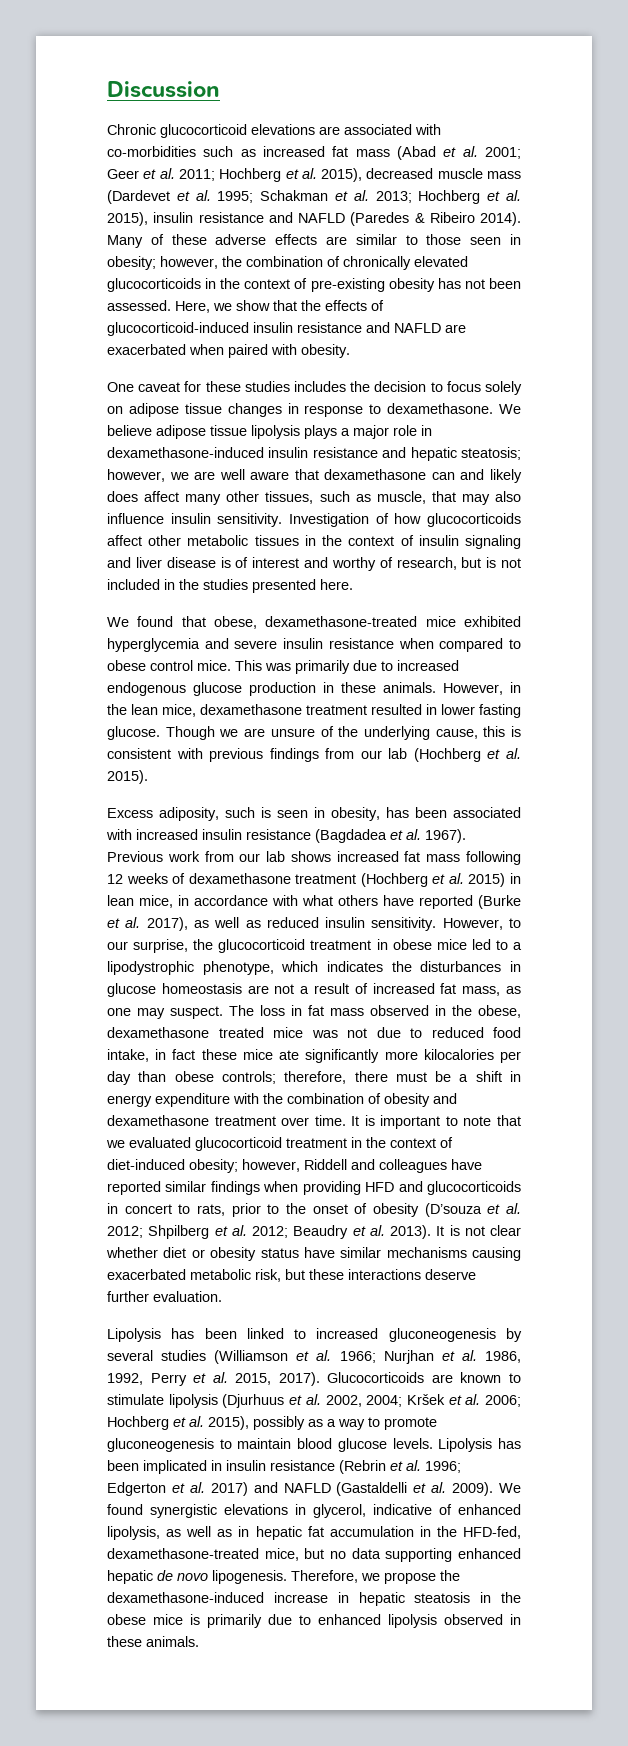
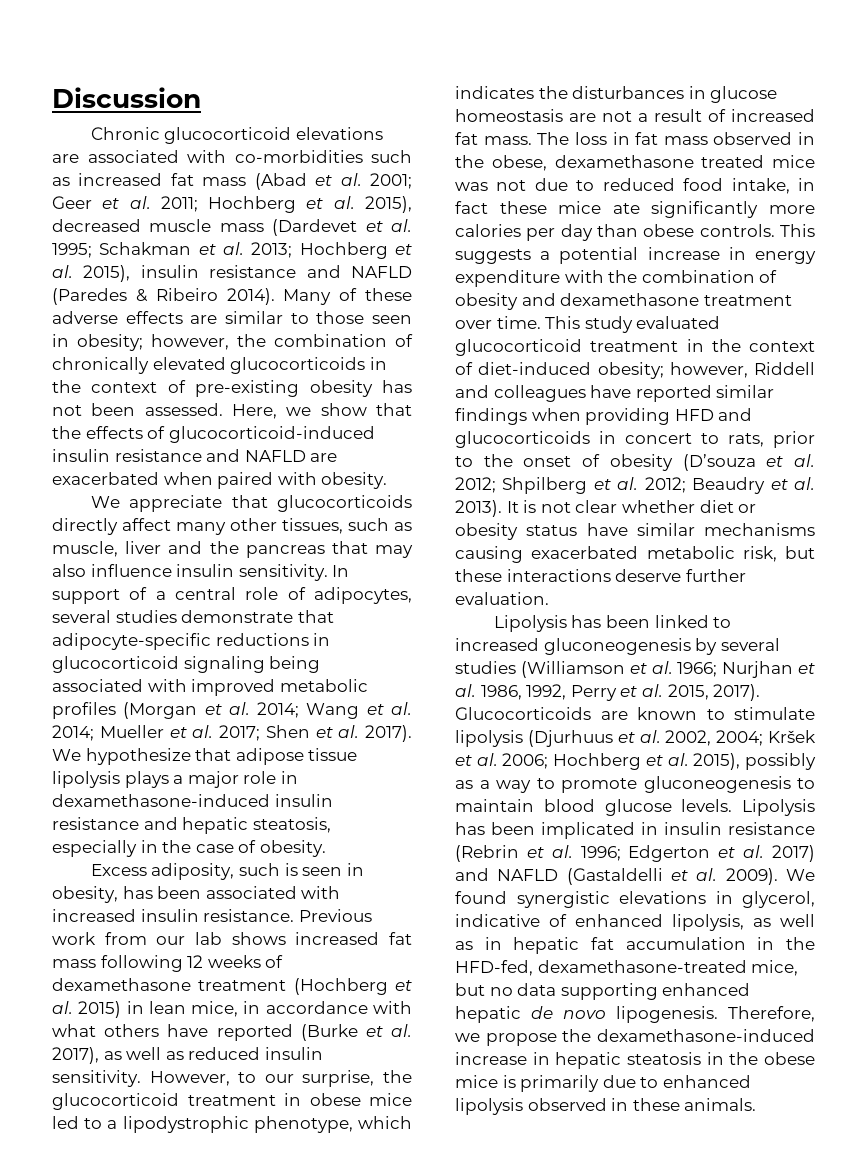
[107,381,522,395] [107,403,521,417] [107,425,152,436] One caveat for these studies includes the decision to focus solely on adipose tissue changes in response to dexamethasone. We believe -> [90,495,412,512] [52,518,412,535] [52,541,413,558] [52,564,350,581] [52,587,412,604] [52,610,334,623] [52,633,331,650] [52,656,321,673] [52,679,368,696] [52,702,412,719] [52,725,412,742] [52,748,232,765] We appreciate that glucocorticoids directly affect many other tissues, such as muscle, liver and the pancreas that may also influence insulin sensitivity. In support of a central role of adipocytes, several studies demonstrate that adipocyte-specific reductions in glucocorticoid signaling being associated with improved metabolic profiles (Morgan et al. 2014; Wang et al. 2014; Mueller et al. 2017; Shen et al. 2017). We hypothesize that
[460,447,521,460] [107,469,522,483] [107,491,521,505] [107,513,521,527] [107,535,521,549] [107,557,521,571] [107,579,353,593] [107,616,521,629] [107,638,521,652] [107,660,459,674] [107,682,521,696] [107,704,521,718] [107,726,521,740] [107,748,521,762] [107,770,148,784] steatosis; however, we are well aware that dexamethasone can and likely does affect many other tissues, such as muscle, that may also influence insulin sensitivity. Investigation of how glucocorticoids affect other metabolic tissues in the context of insulin signaling and liver disease is of interest and worthy of research, but is not included in the studies presented here. // We found that obese, dexamethasone-treated mice exhibited hyperglycemia and severe insulin resistance when compared to obese control mice. This was primarily due to increased endogenous glucose production in these animals. However, in the lean mice, dexamethasone treatment resulted in lower fasting glucose. Though we are unsure of the underlying cause, this is consistent with previous findings from our lab (Hochberg et al. 2015). -> [252,817,331,833] [52,840,326,857] steatosis, especially in the case of obesity.
[246,829,466,843] resistance (Bagdadea et al. 1967). -> [203,909,295,922] resistance.
[462,986,522,996] [107,1006,223,1019] mass, as one may suspect. -> [483,136,532,145] mass.
[423,1049,494,1060] kilocalories -> [455,224,521,237] calories
[221,1071,502,1084] controls; therefore, there must be a shift -> [699,224,815,237] [455,247,720,264] controls. This suggests a potential increase
[351,1115,521,1129] [106,1140,125,1148] It is important to note that we -> [545,316,633,333] This study

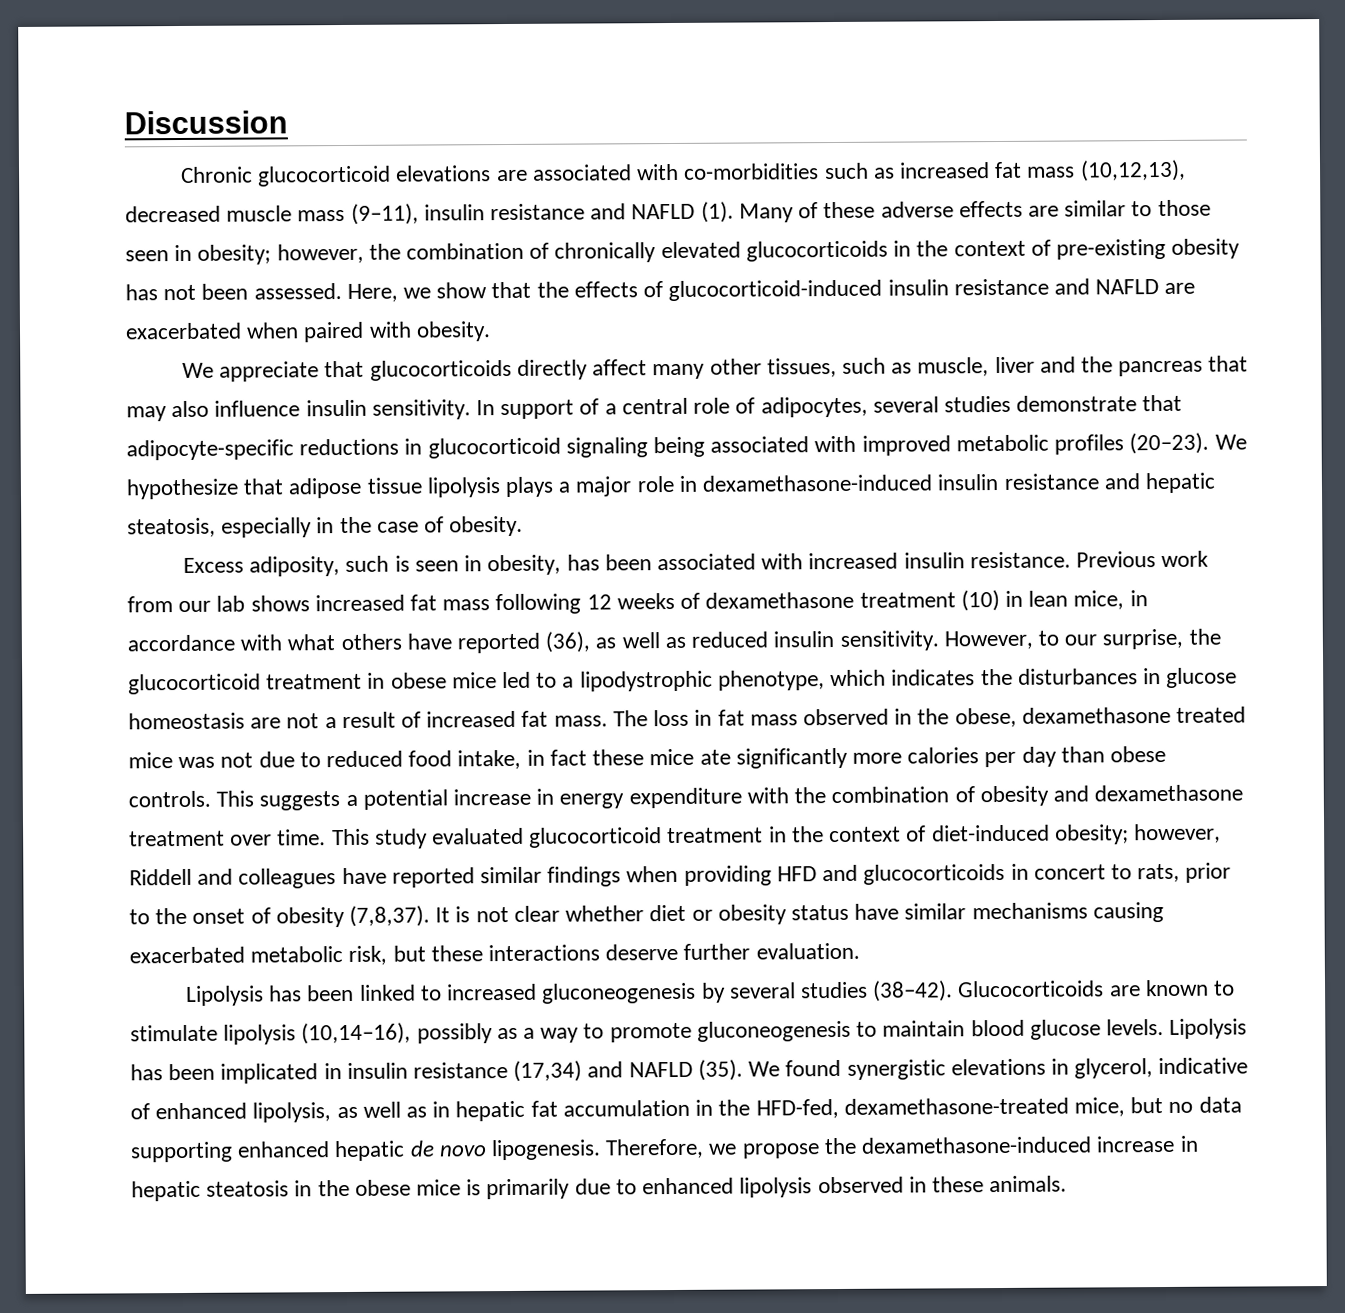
[254,173,412,190] [52,196,412,213] [52,219,412,236] [52,242,412,259] [52,265,412,282] [52,288,275,305] (Abad et al. 2001; Geer et al. 2011; Hochberg et al. 2015), decreased muscle mass (Dardevet et al. 1995; Schakman et al. 2013; Hochberg et al. 2015), insulin resistance and NAFLD (Paredes & Ribeiro 2014). -> [1079,159,1186,182] [125,201,734,225] (10,12,13), decreased muscle mass (9–11), insulin resistance and NAFLD (1).
[123,702,412,719] [52,725,412,742] (Morgan et al. 2014; Wang et al. 2014; Mueller et al. 2017; Shen et al. 2017). -> [1129,432,1210,455] (20–23).
[293,978,412,995] [52,1001,122,1018] (Hochberg et al. 2015) -> [960,590,1000,612] (10)
[300,1024,412,1041] [52,1047,99,1064] (Burke et al. 2017), -> [545,631,591,653] (36),
[682,454,815,471] [455,477,815,494] [455,500,502,517] (D’souza et al. 2012; Shpilberg et al. 2012; Beaudry et al. 2013). -> [349,905,431,927] (7,8,37).
[520,661,815,678] [455,684,761,701] (Williamson et al. 1966; Nurjhan et al. 1986, 1992, Perry et al. 2015, 2017). -> [872,980,954,1002] (38–42).
[527,730,816,747] [455,753,741,770] (Djurhuus et al. 2002, 2004; Kršek et al. 2006; Hochberg et al. 2015), -> [301,1022,412,1045] (10,14–16),
[455,845,815,862] [455,868,778,885] (Rebrin et al. 1996; Edgerton et al. 2017) and NAFLD (Gastaldelli et al. 2009). -> [513,1059,743,1082] (17,34) and NAFLD (35).

